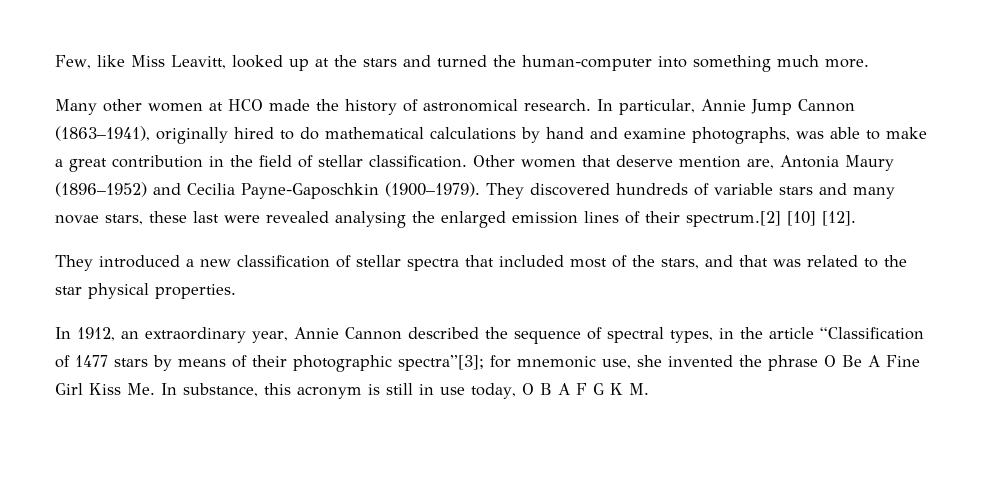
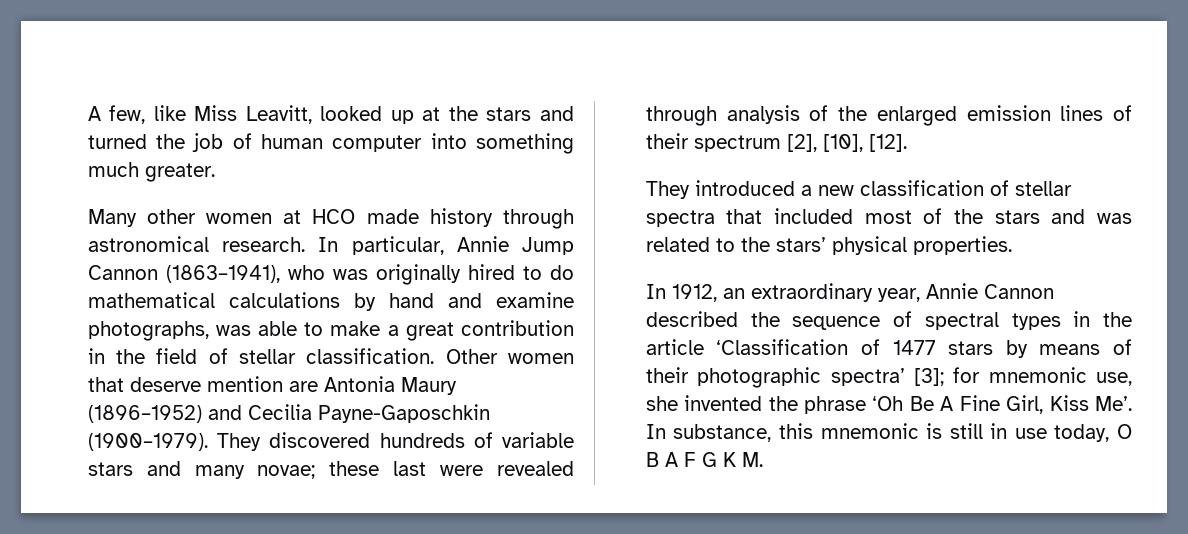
[55,55,92,69] Few, -> [87,105,146,124] A few,
[522,55,653,71] human-computer -> [192,133,423,152] job of human computer
[825,59,870,68] more. -> [144,163,215,182] greater.
[316,99,419,115] the history of -> [429,208,574,229] history through
(151, 133) none -> [287,265,368,280] who was
[747,159,775,169] are, -> [288,381,318,392] are
[55,214,144,225] novae stars, -> [257,465,316,479] novae;
[335,211,407,228] analysing -> [645,105,829,126] through analysis of
[686,211,817,227] spectrum.[2] [10] -> [693,134,863,152] spectrum [2], [10],
[661,255,769,269] stars, and that -> [994,209,1086,224] stars and
[55,286,83,295] star -> [775,237,826,252] stars’
[670,330,714,343] types, -> [1011,313,1061,330] types
[820,327,925,340] “Classification -> [716,339,849,355] ‘Classification
[398,355,485,371] spectra”[3]; -> [830,368,944,386] spectra’ [3];
[824,355,837,367] O -> [872,396,904,411] ‘Oh
[55,383,156,395] Girl Kiss Me. -> [1006,395,1132,414] Girl, Kiss Me’.
[297,386,363,399] acronym -> [820,423,919,439] mnemonic

